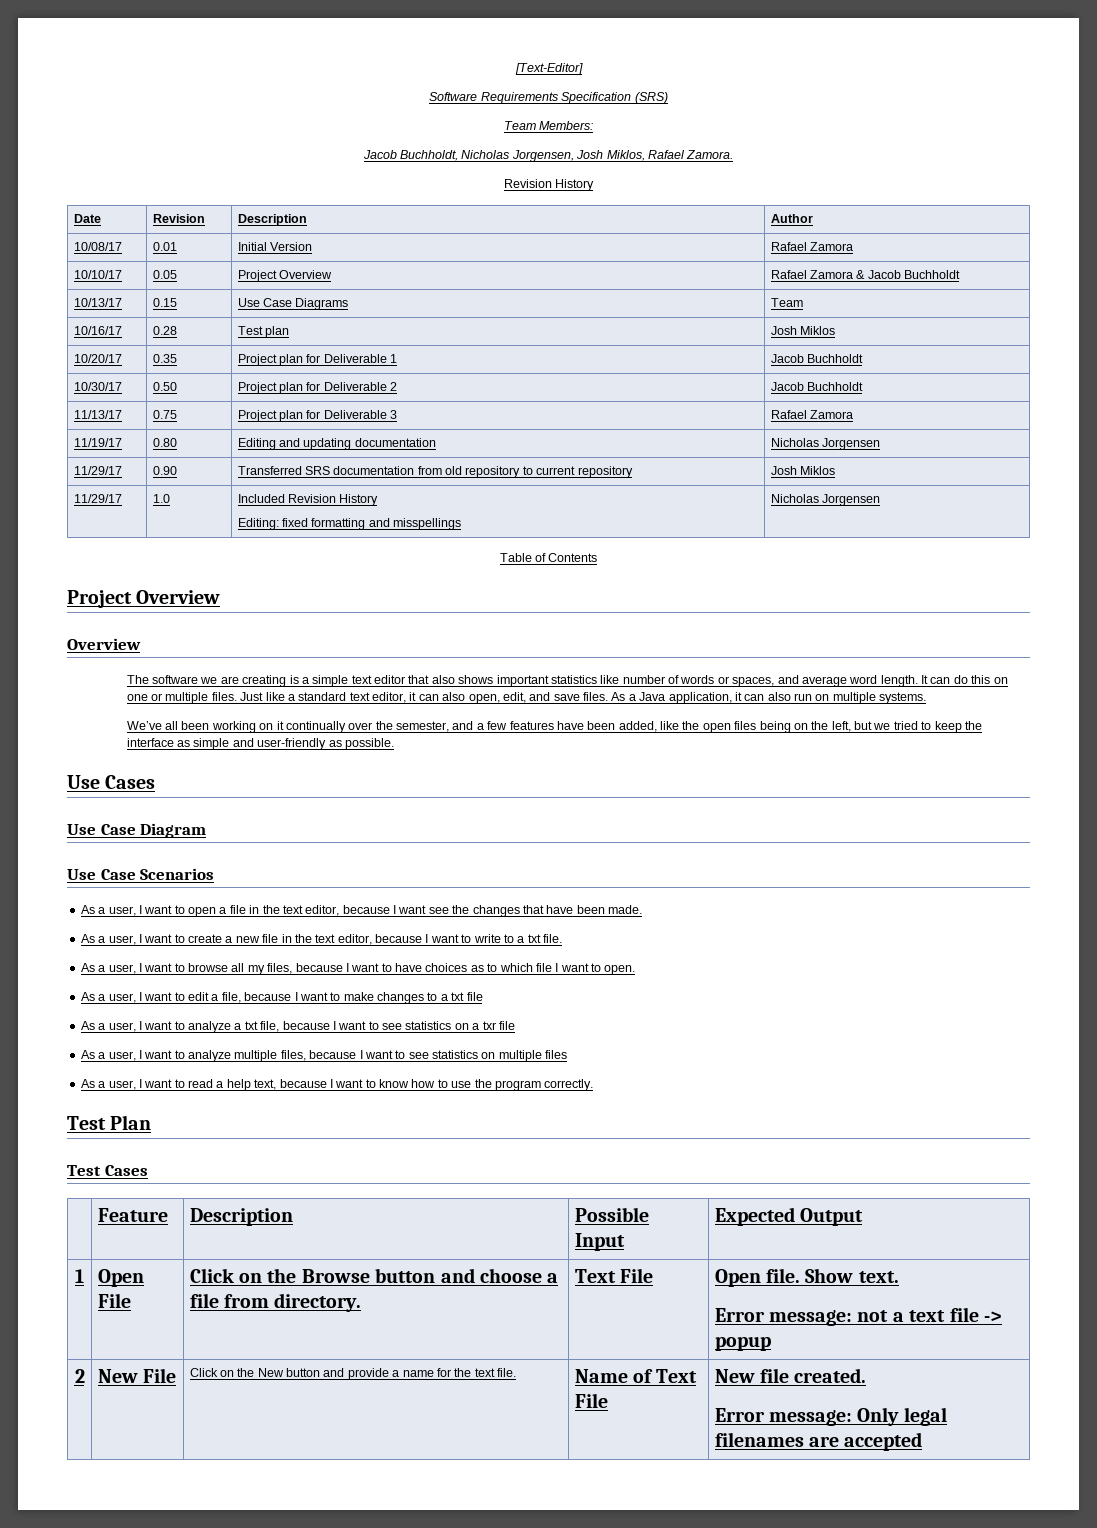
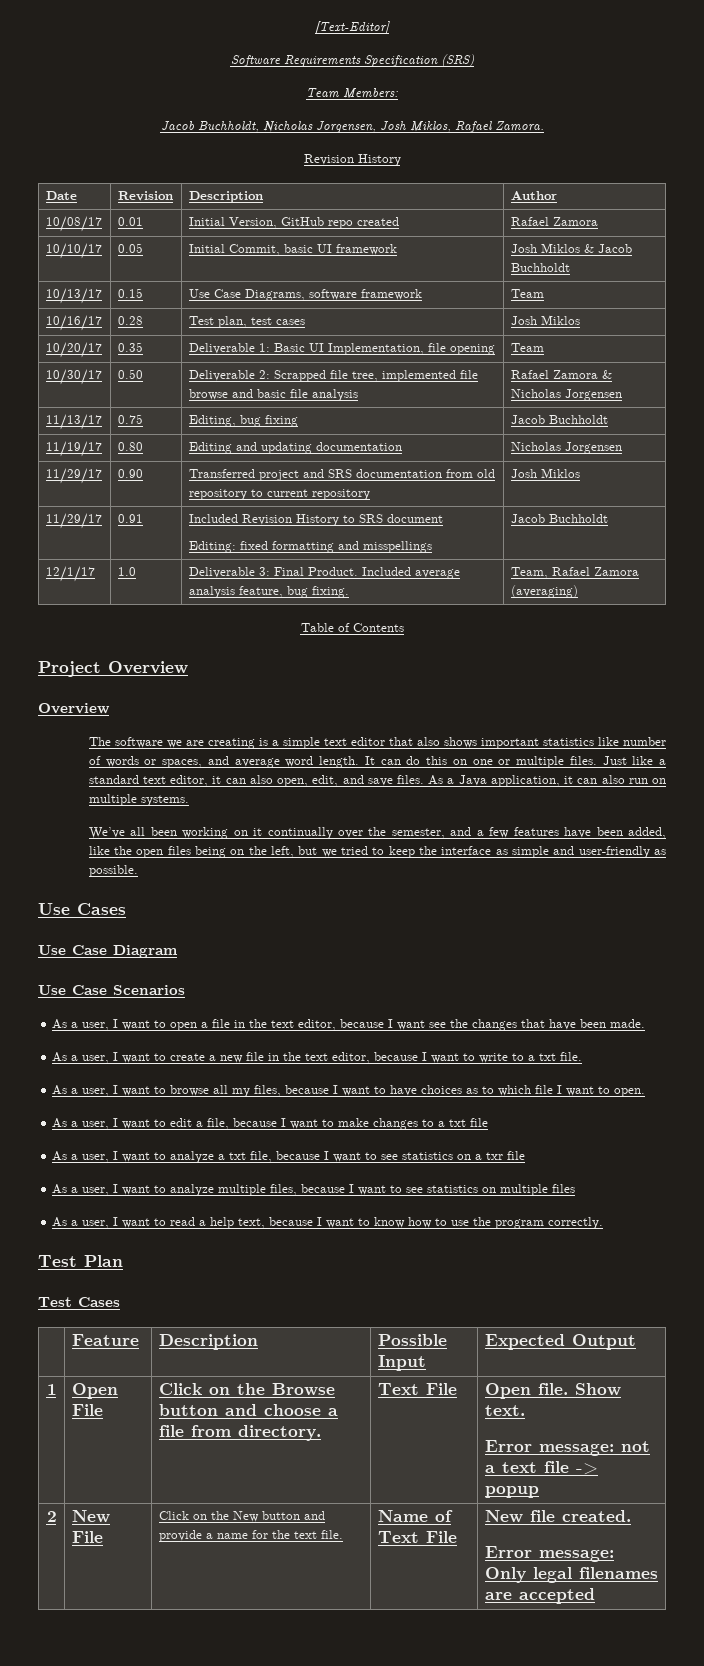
[269,242,312,251] Version -> [228,217,399,229] Version, GitHub repo created
[237,270,332,282] [770,270,853,279] Project Overview | Rafael Zamora -> [188,244,397,256] [510,243,580,253] Initial Commit, basic UI framework | Josh Miklos
[295,298,349,310] Diagrams -> [244,289,422,301] Diagrams, software framework
[264,326,289,338] plan -> [217,316,305,328] plan, test cases
[237,354,398,366] [770,354,863,363] [73,382,122,391] [152,382,177,391] [237,382,398,394] [770,382,863,391] [73,410,122,419] [152,410,177,419] [237,410,398,422] [770,410,853,419] Project plan for Deliverable 1 | Jacob Buchholdt // 10/30/17 | 0.50 | Project plan for Deliverable 2 | Jacob Buchholdt // 11/13/17 | 0.75 | Project plan for Deliverable 3 | Rafael Zamora -> [188,343,495,355] [510,343,544,352] [45,369,102,385] [117,369,143,379] [188,370,478,382] [188,389,358,401] [510,370,612,379] [510,389,622,401] [45,414,102,430] [117,414,143,424] [188,415,298,427] [510,415,608,424] Deliverable 1: Basic UI Implementation, file opening | Team // 10/30/17 | 0.50 | Deliverable 2: Scrapped file tree, implemented file browse and basic file analysis | Rafael Zamora & Nicholas Jorgensen // 11/13/17 | 0.75 | Editing, bug fixing | Jacob Buchholdt
(302, 470) none -> [258,469,324,481] project and
[152,494,170,503] 1.0 -> [117,514,143,523] 0.91
(379, 500) none -> [342,514,443,523] to SRS document
[770,494,880,506] Nicholas Jorgensen -> [510,514,608,523] [45,566,95,582] [117,567,136,576] [188,567,460,579] [188,586,349,598] [510,567,639,579] [510,585,578,598] Jacob Buchholdt // 12/1/17 | 1.0 | Deliverable 3: Final Product. Included average analysis feature, bug fixing. | Team, Rafael Zamora (averaging)

